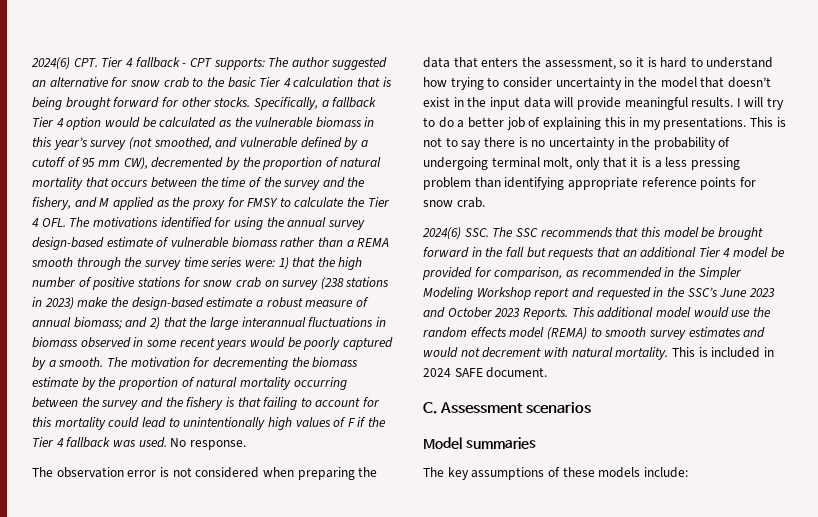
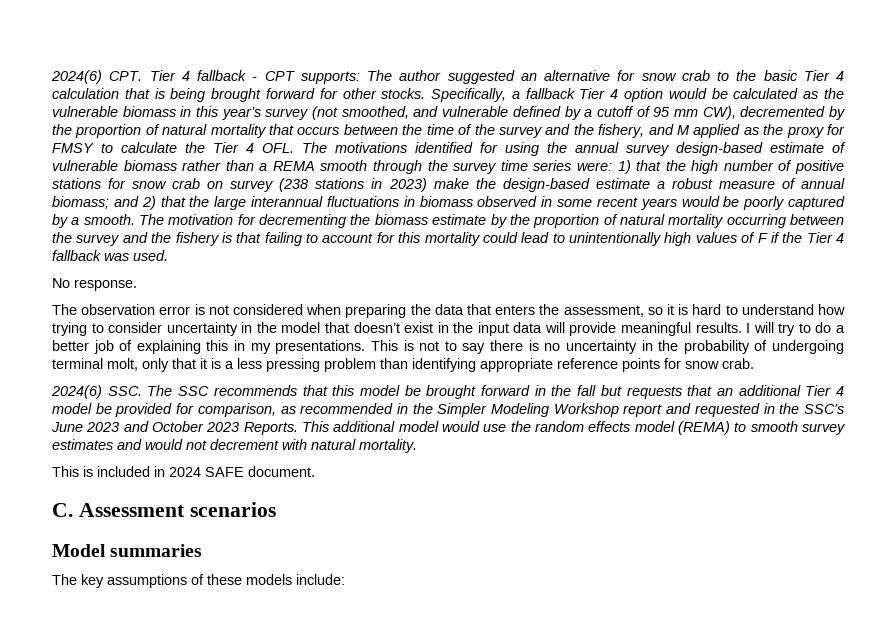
(167, 442) none -> (168, 255) //
(669, 353) none -> (417, 446) //

